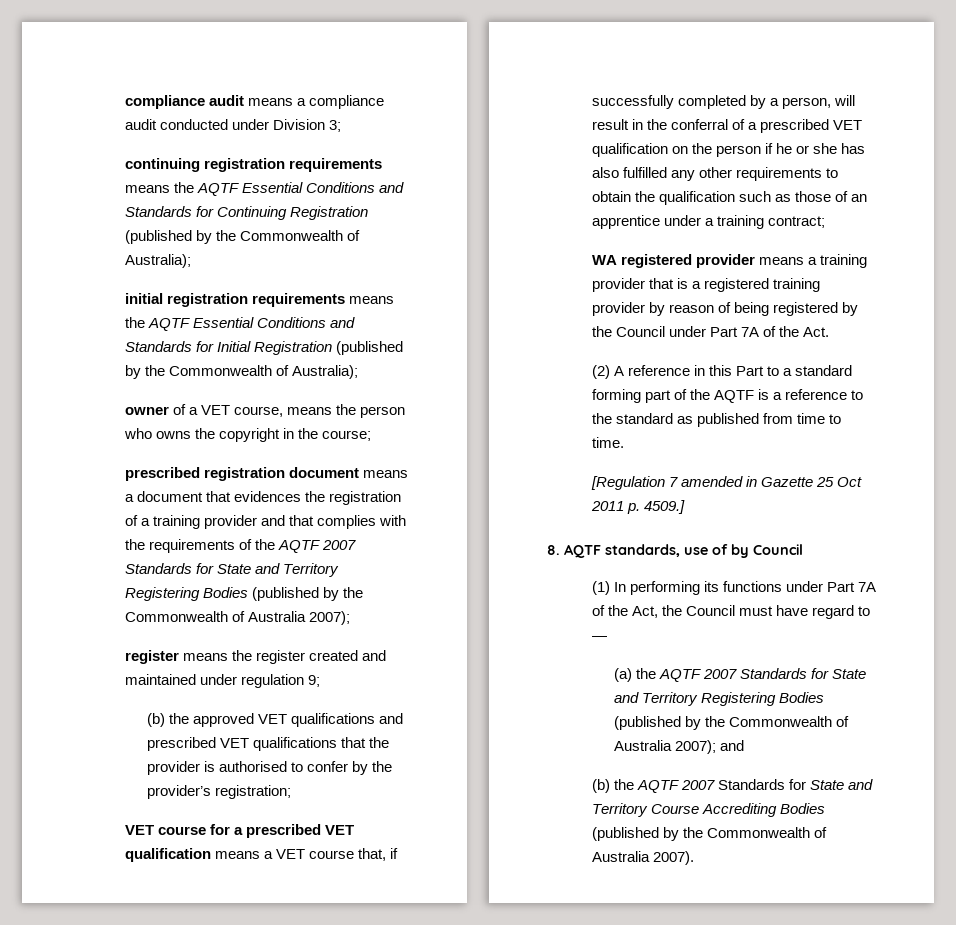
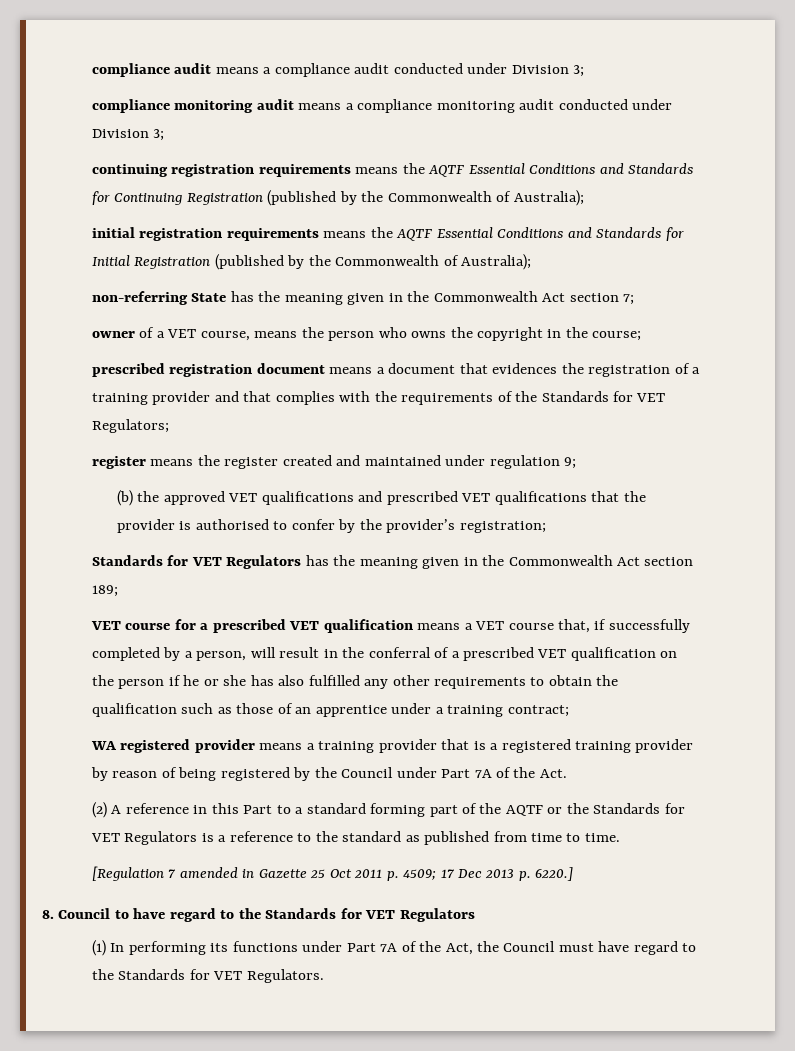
(341, 126) none -> [91,99,673,113] [91,129,165,141] // compliance monitoring audit means a compliance monitoring audit conducted under Division 3;
(358, 372) none -> [91,291,634,305] // non-referring State has the meaning given in the Commonwealth Act section 7;
[277,540,356,553] [124,563,339,577] [124,587,363,601] [124,611,350,625] AQTF 2007 Standards for State and Territory Registering Bodies (published by the Commonwealth of Australia 2007); -> [541,391,666,402] [91,419,169,433] Standards for VET Regulators;
(291, 792) none -> [91,555,694,569] [91,585,118,597] // Standards for VET Regulators has the meaning given in the Commonwealth Act section 189;
(754, 396) none -> [547,803,685,814] [90,831,198,845] or the Standards for VET Regulators
[643,500,685,514] [547,544,803,558] 4509.] // 8. AQTF standards, use of by Council -> [403,867,574,881] [42,908,475,922] 4509; 17 Dec 2013 p. 6220.] // 8. Council to have regard to the Standards for VET Regulators
[591,636,607,640] [613,668,867,682] [613,692,825,706] [613,716,850,730] [613,740,744,754] [591,779,873,793] [591,803,825,817] [591,827,827,841] [591,851,694,865] — // (a) the AQTF 2007 Standards for State and Territory Registering Bodies (published by the Commonwealth of Australia 2007); and // (b) the AQTF 2007 Standards for State and Territory Course Accrediting Bodies (published by the Commonwealth of Australia 2007). -> [91,969,324,983] the Standards for VET Regulators.

